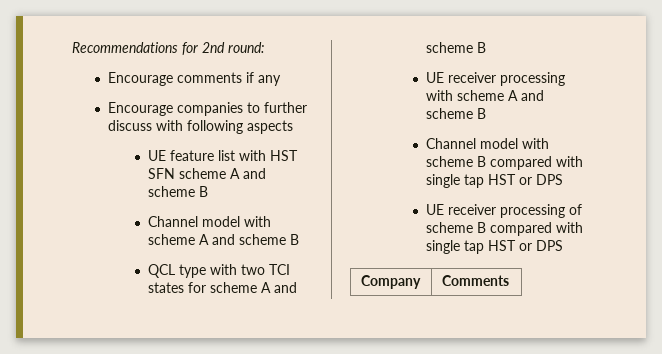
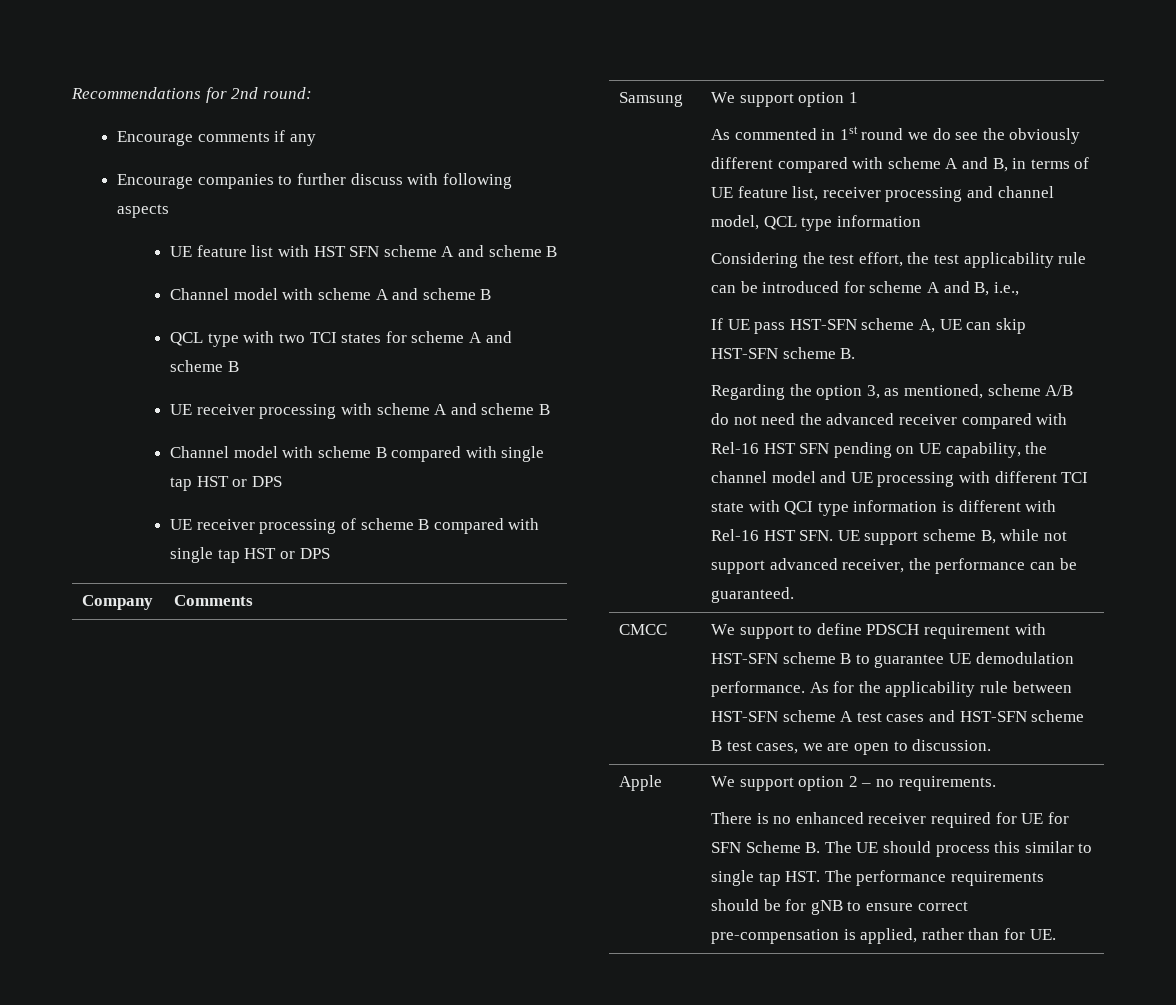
(509, 280) none -> [619,92,684,107] [711,92,858,107] [711,126,1081,144] [711,157,1090,173] [711,186,1054,202] [711,215,921,231] [711,252,1087,268] [711,281,1019,296] [711,318,1026,334] [711,347,856,359] [711,384,1074,400] [711,413,1068,429] [711,442,1048,458] [711,471,1089,487] [711,500,1057,516] [711,529,1067,545] [711,558,1077,574] [711,587,795,603] [619,624,668,635] [711,623,1046,639] [711,652,1074,668] [711,681,1072,697] [711,710,1085,722] [711,739,992,755] [619,775,663,791] [711,776,996,791] [711,812,1069,828] [711,841,1093,857] [711,870,1045,886] [711,899,968,915] [711,928,1056,944] // Samsung | We support option 1 // As commented in 1st round we do see the obviously different compared with scheme A and B, in terms of UE feature list, receiver processing and channel model, QCL type information // Considering the test effort, the test applicability rule can be introduced for scheme A and B, i.e., // If UE pass HST-SFN scheme A, UE can skip HST-SFN scheme B. // Regarding the option 3, as mentioned, scheme A/B do not need the advanced receiver compared with Rel-16 HST SFN pending on UE capability, the channel model and UE processing with different TCI state with QCI type information is different with Rel-16 HST SFN. UE support scheme B, while not support advanced receiver, the performance can be guaranteed. // CMCC | We support to define PDSCH requirement with HST-SFN scheme B to guarantee UE demodulation performance. As for the applicability rule between HST-SFN scheme A test cases and HST-SFN scheme B test cases, we are open to discussion. // Apple | We support option 2 – no requirements. // There is no enhanced receiver required for UE for SFN Scheme B. The UE should process this similar to single tap HST. The performance requirements should be for gNB to ensure correct pre-compensation is applied, rather than for UE.

